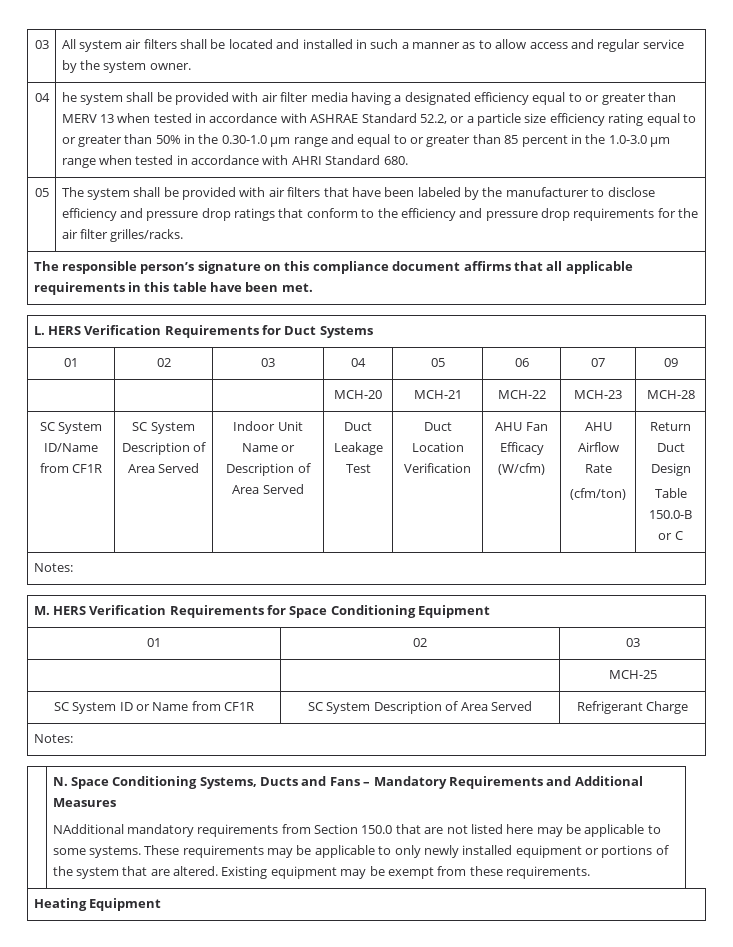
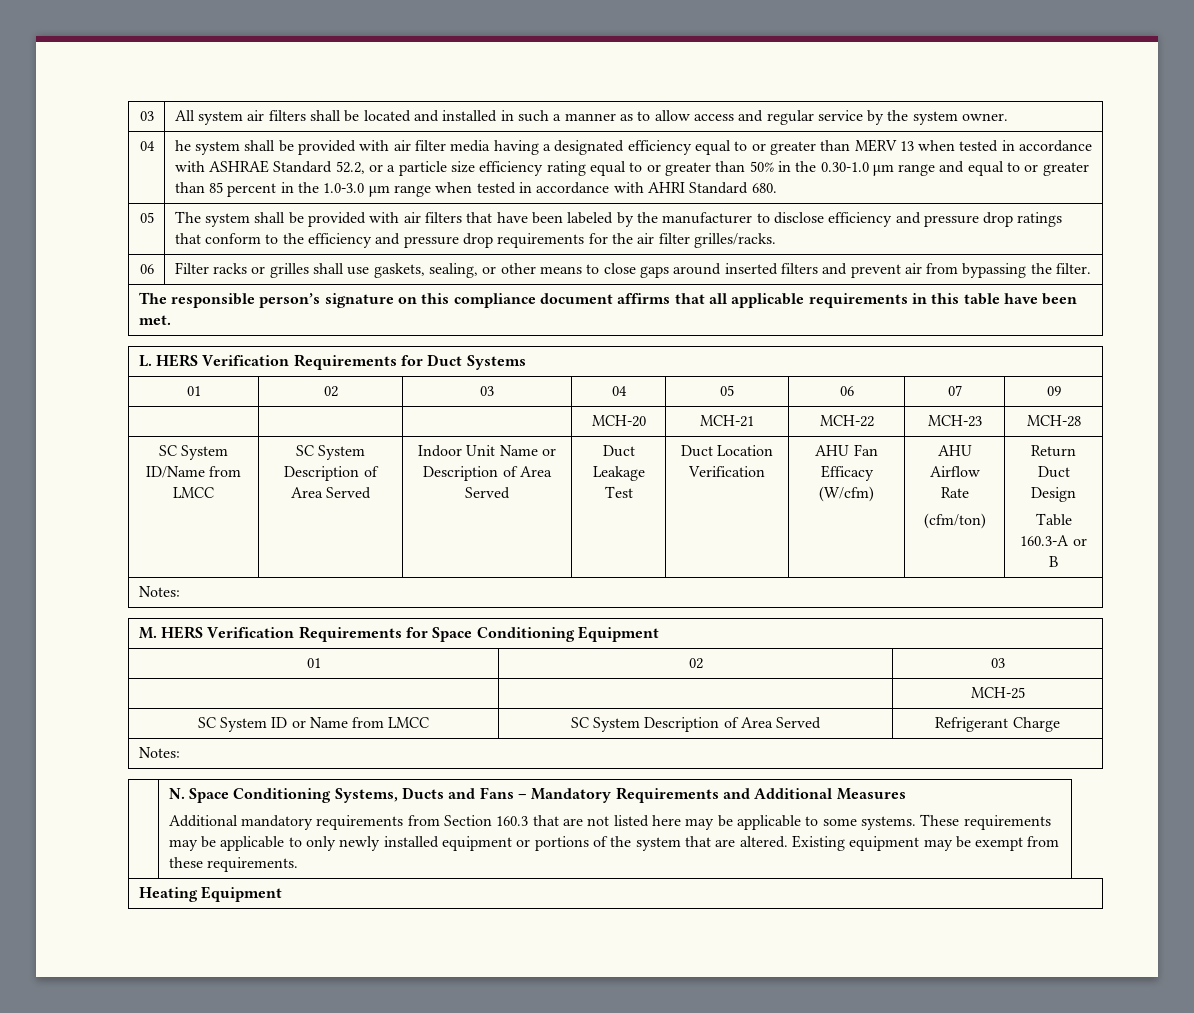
(184, 235) none -> [139,264,154,274] [174,262,1092,278] // 06 | Filter racks or grilles shall use gaskets, sealing, or other means to close gaps around inserted filters and prevent air from bypassing the filter.
[72,464,103,473] CF1R -> [173,487,214,498] LMCC
[649,510,692,519] [658,531,683,540] 150.0-B or C -> [1020,535,1087,546] [1049,556,1058,567] 160.3-A or B
[224,702,255,711] CF1R -> [388,717,430,728] LMCC
[52,824,124,834] NAdditional -> [168,815,238,827] Additional
[361,825,393,834] 150.0 -> [496,816,529,826] 160.3

